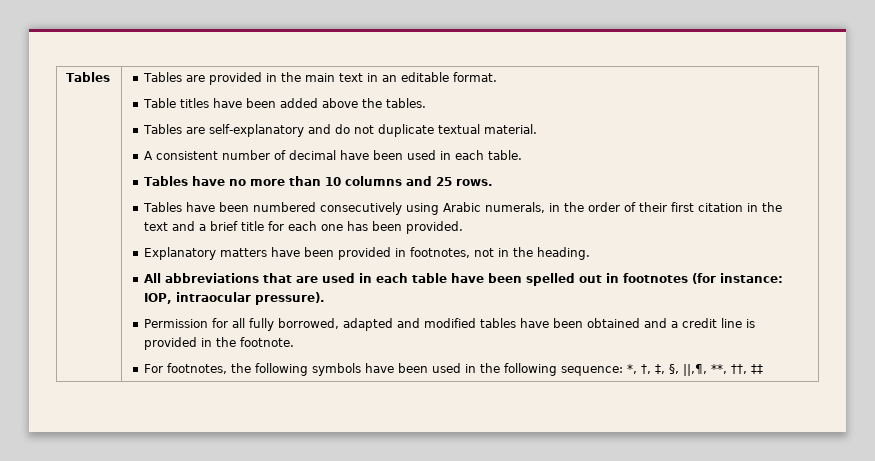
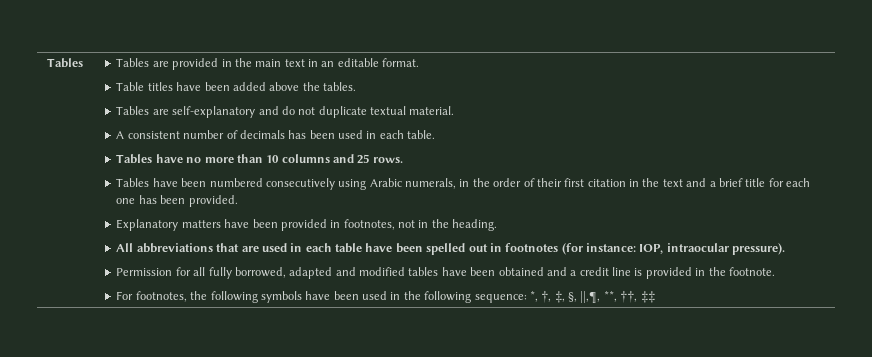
[289,150,370,160] decimal have -> [239,130,307,139] decimals has

